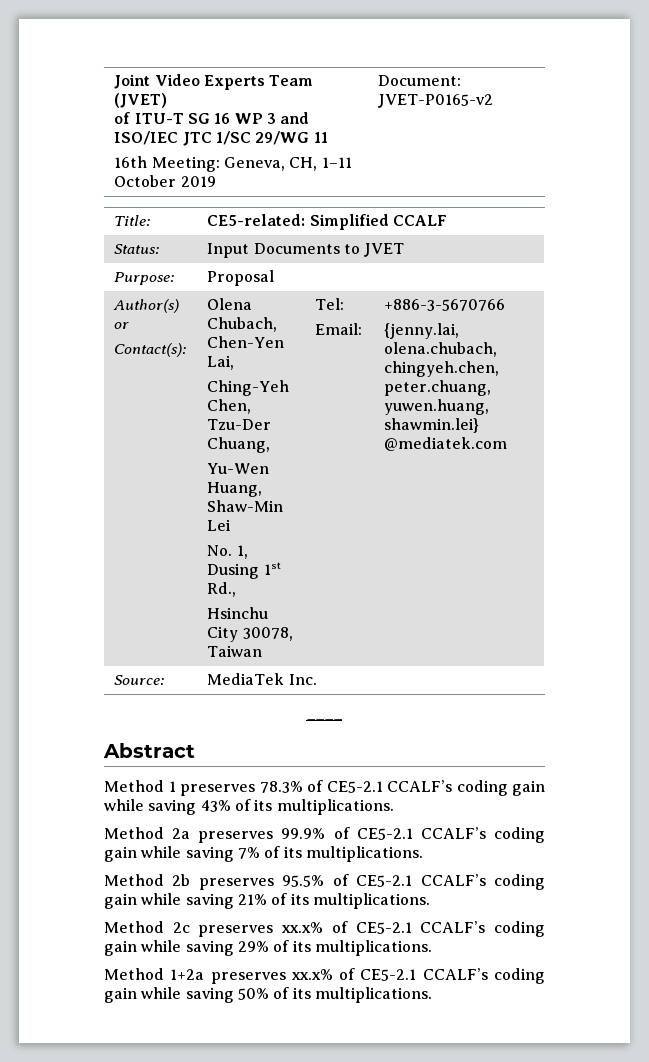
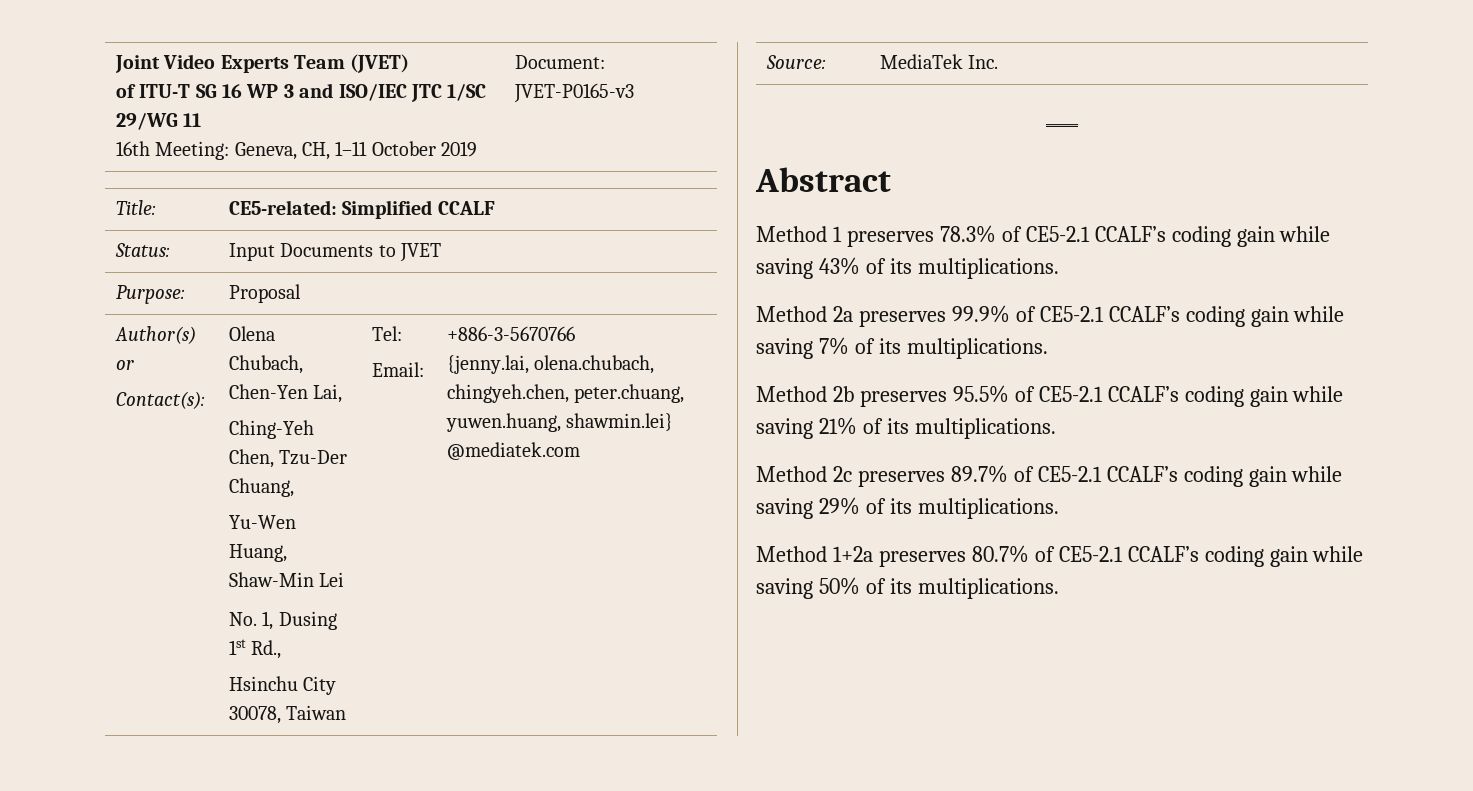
[378,94,494,108] JVET-P0165-v2 -> [513,83,634,103] JVET-P0165-v3
[282,922,324,933] xx.x% -> [950,465,1008,483] 89.7%
[291,969,333,980] xx.x% -> [971,545,1029,563] 80.7%

